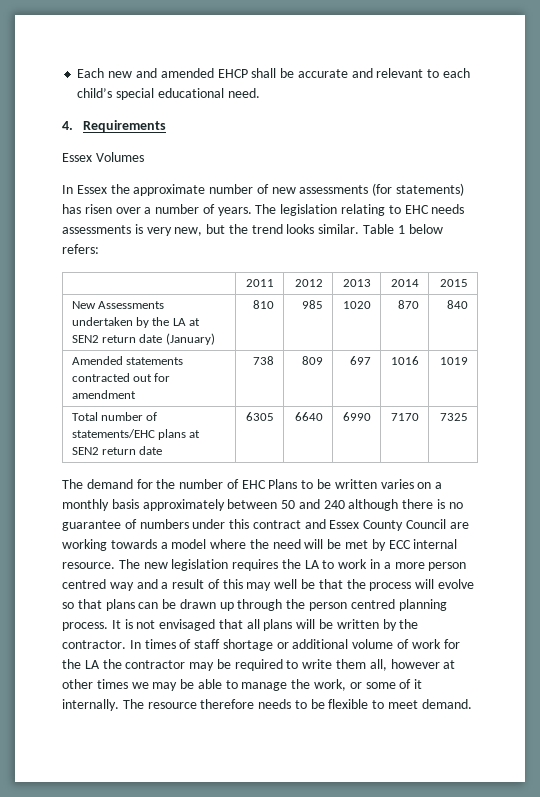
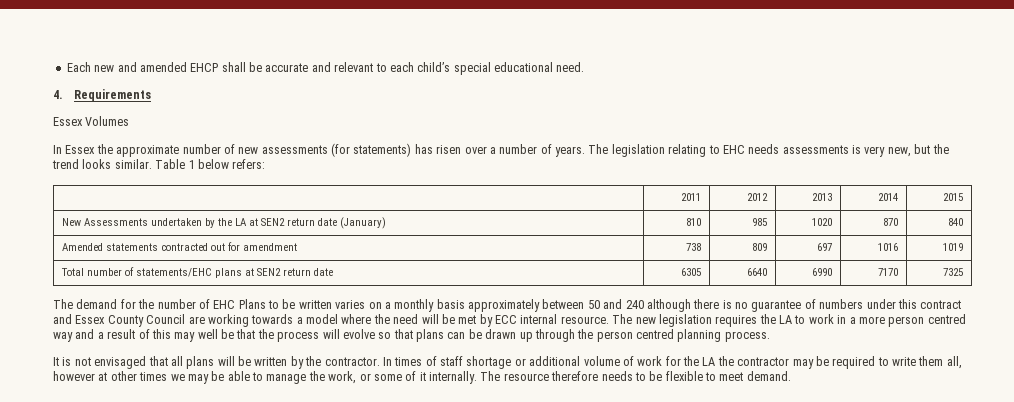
(108, 626) none -> (770, 336) //

